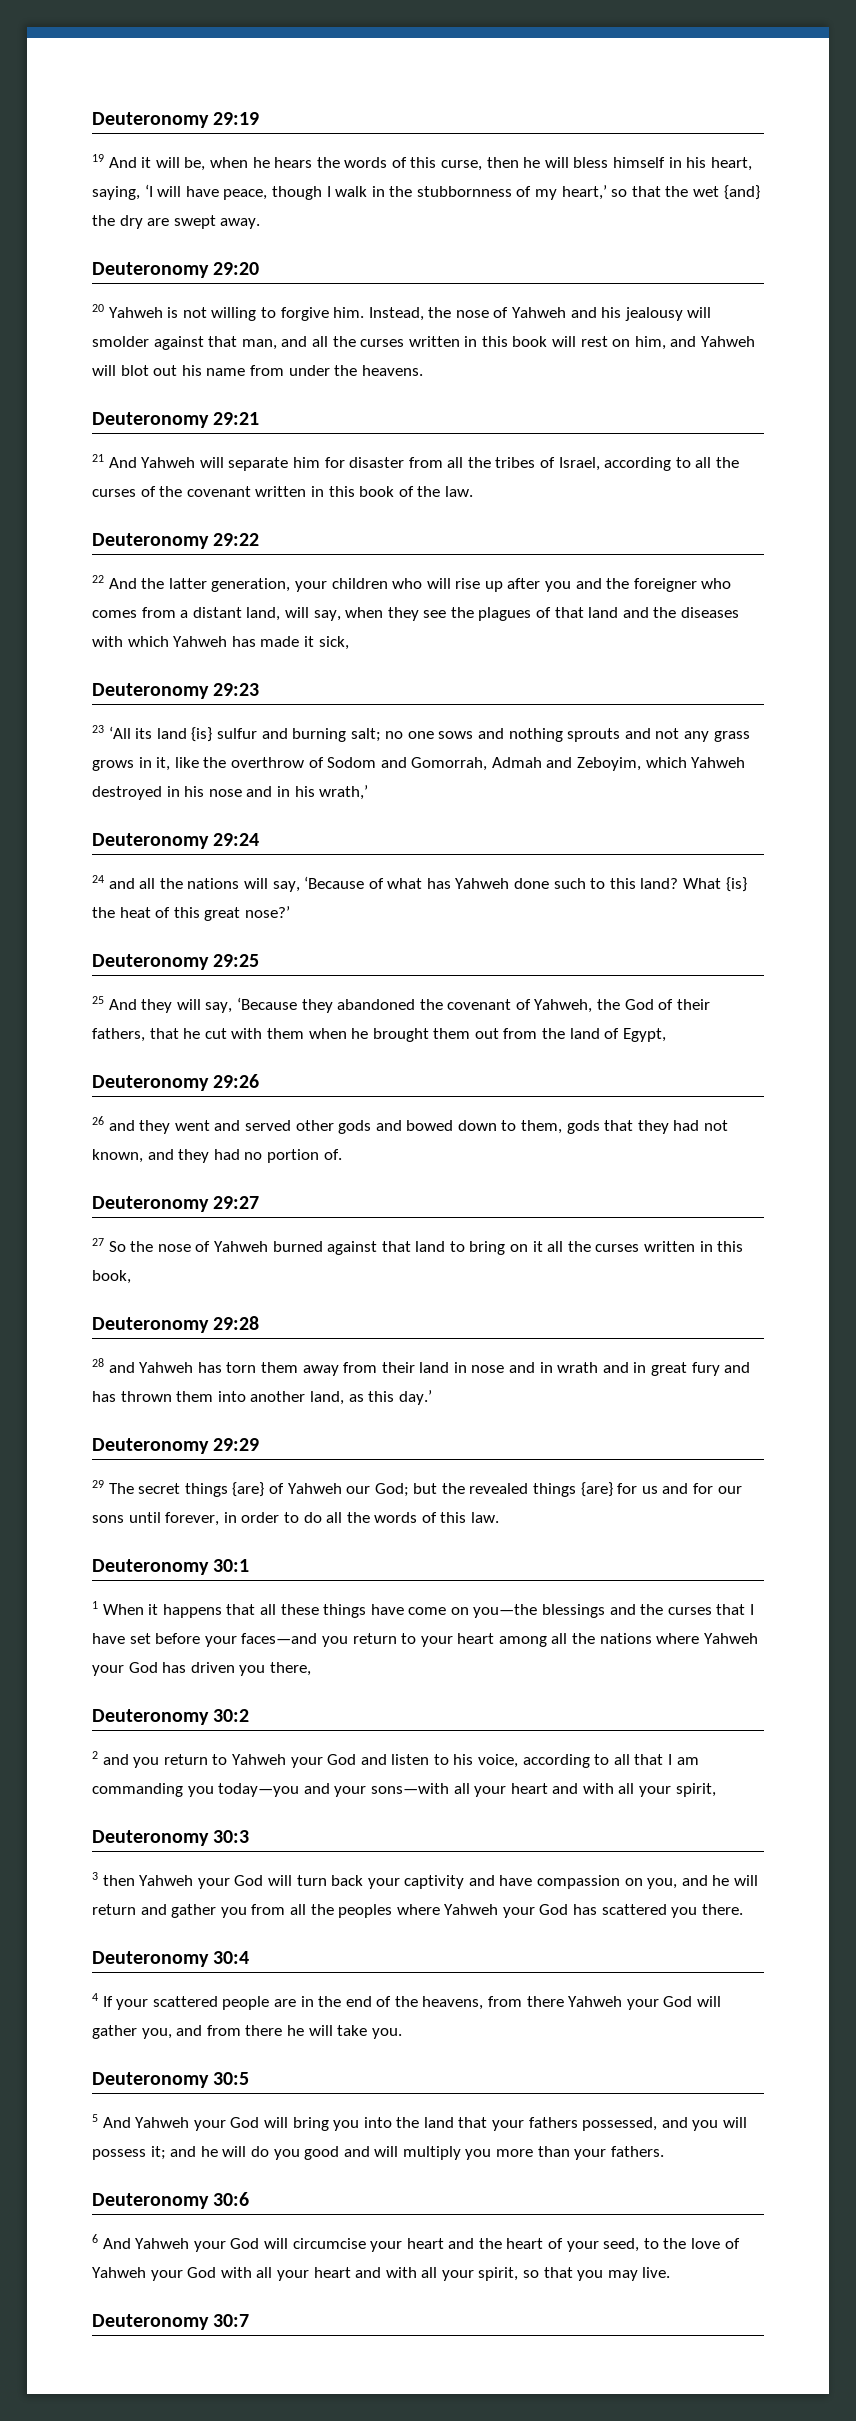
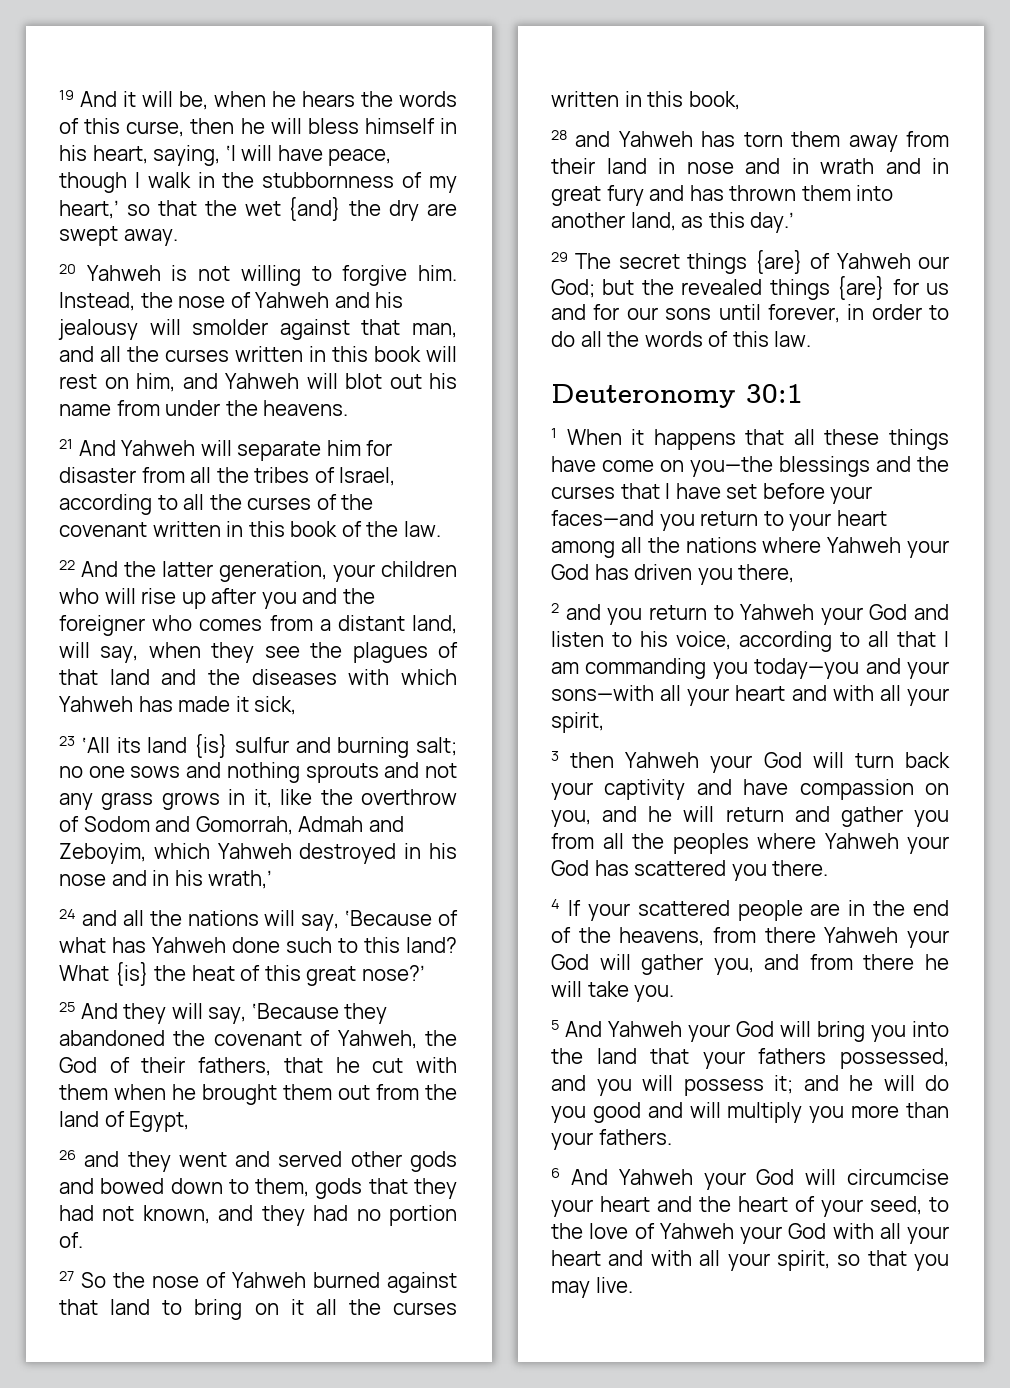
[92,112,260,128] Deuteronomy 29:19 // -> (59, 95) none
[92,262,260,278] // Deuteronomy 29:20 -> (178, 237) none
[92,412,260,428] // Deuteronomy 29:21 -> (349, 408) none
[92,533,260,549] // Deuteronomy 29:22 -> (441, 529) none
[92,683,260,699] // Deuteronomy 29:23 -> (297, 705) none
[92,833,260,849] // Deuteronomy 29:24 -> (273, 879) none
[92,954,260,970] // Deuteronomy 29:25 -> (425, 973) none
[92,1074,260,1091] // Deuteronomy 29:26 -> (190, 1121) none
[92,1196,260,1212] // Deuteronomy 29:27 -> (83, 1240) none
[92,1316,260,1333] // Deuteronomy 29:28 -> (740, 100) none
[92,1438,260,1454] // Deuteronomy 29:29 -> (795, 222) none
[92,1709,250,1725] // Deuteronomy 30:2 -> (795, 573) none
[92,1830,250,1846] // Deuteronomy 30:3 -> (604, 722) none
[92,1951,250,1967] // Deuteronomy 30:4 -> (829, 868) none
[92,2072,250,2088] // Deuteronomy 30:5 -> (675, 993) none
[92,2192,250,2209] // Deuteronomy 30:6 -> (672, 1137) none
[92,2314,250,2330] // Deuteronomy 30:7 -> (633, 1285) none

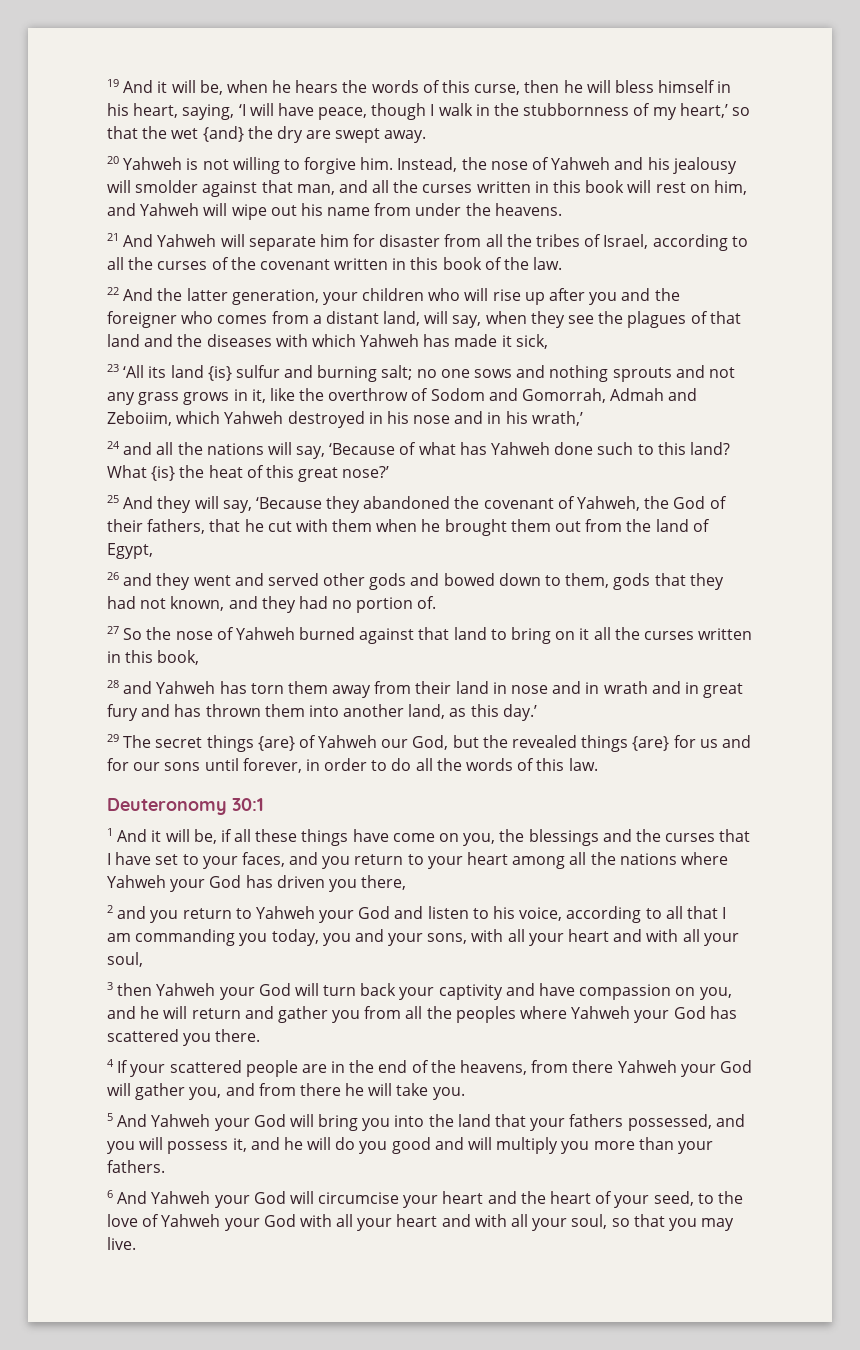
[345,373,382,389] blot -> [231,204,267,220] wipe
[59,843,146,864] Zeboyim, -> [107,411,172,426] Zeboiim,
[551,279,595,298] God; -> [412,735,449,750] God,
[566,429,785,450] When it happens that -> [117,829,232,844] And it will be, if
[690,456,773,477] you—the -> [463,829,525,846] you, the
[762,483,873,504] [551,510,654,526] before your faces—and -> [182,852,319,869] to your faces, and
[754,658,950,679] [551,685,949,706] [551,712,604,733] today—you and your sons—with all your heart and with all your spirit, -> [271,929,739,946] [107,952,143,967] today, you and your sons, with all your heart and with all your soul,
[774,1075,793,1094] it; -> [232,1138,247,1152] it,
[776,1250,830,1271] spirit, -> [571,1214,608,1229] soul,

